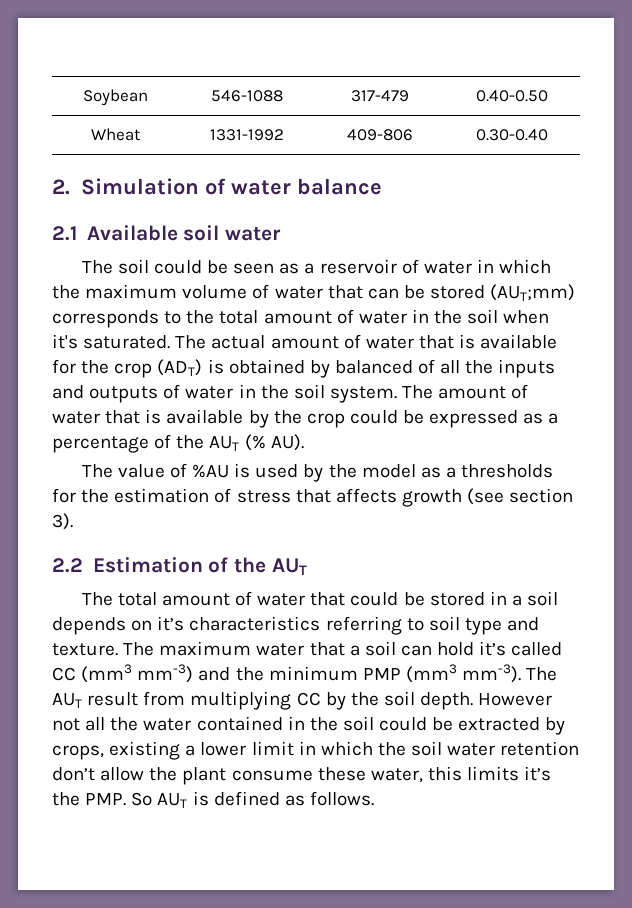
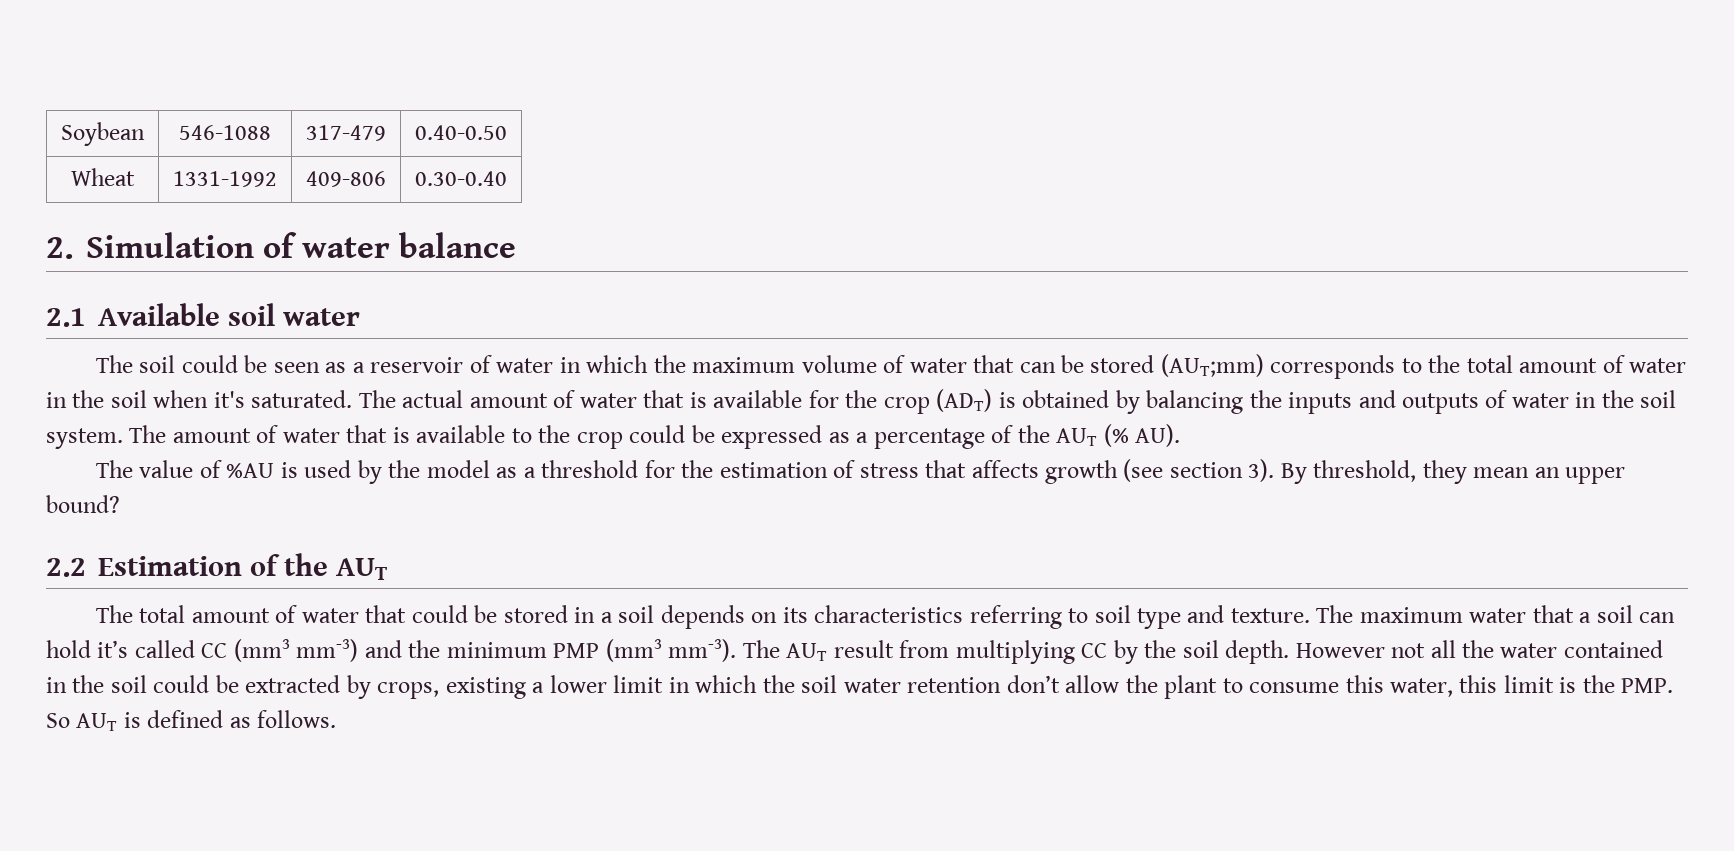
[334,359,461,374] balanced of all -> [1146,390,1244,414] balancing
[248,410,269,428] by -> [511,428,532,443] to
[461,464,554,478] thresholds -> [541,460,639,478] threshold
(73, 521) none -> [1280,460,1626,484] [46,495,120,513] By threshold, they mean an upper bound?
[157,616,185,631] it’s -> [782,607,808,623] its
[231,766,552,783] consume these water, this limits it’s -> [1222,675,1577,697] to consume this water, this limit is

